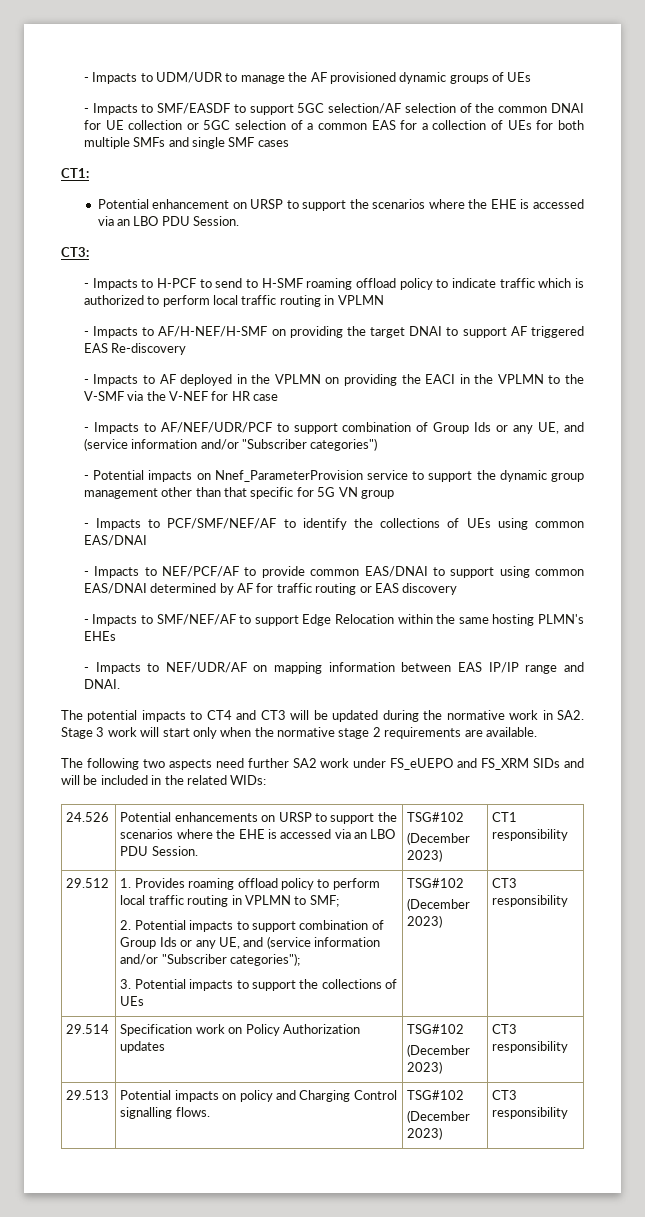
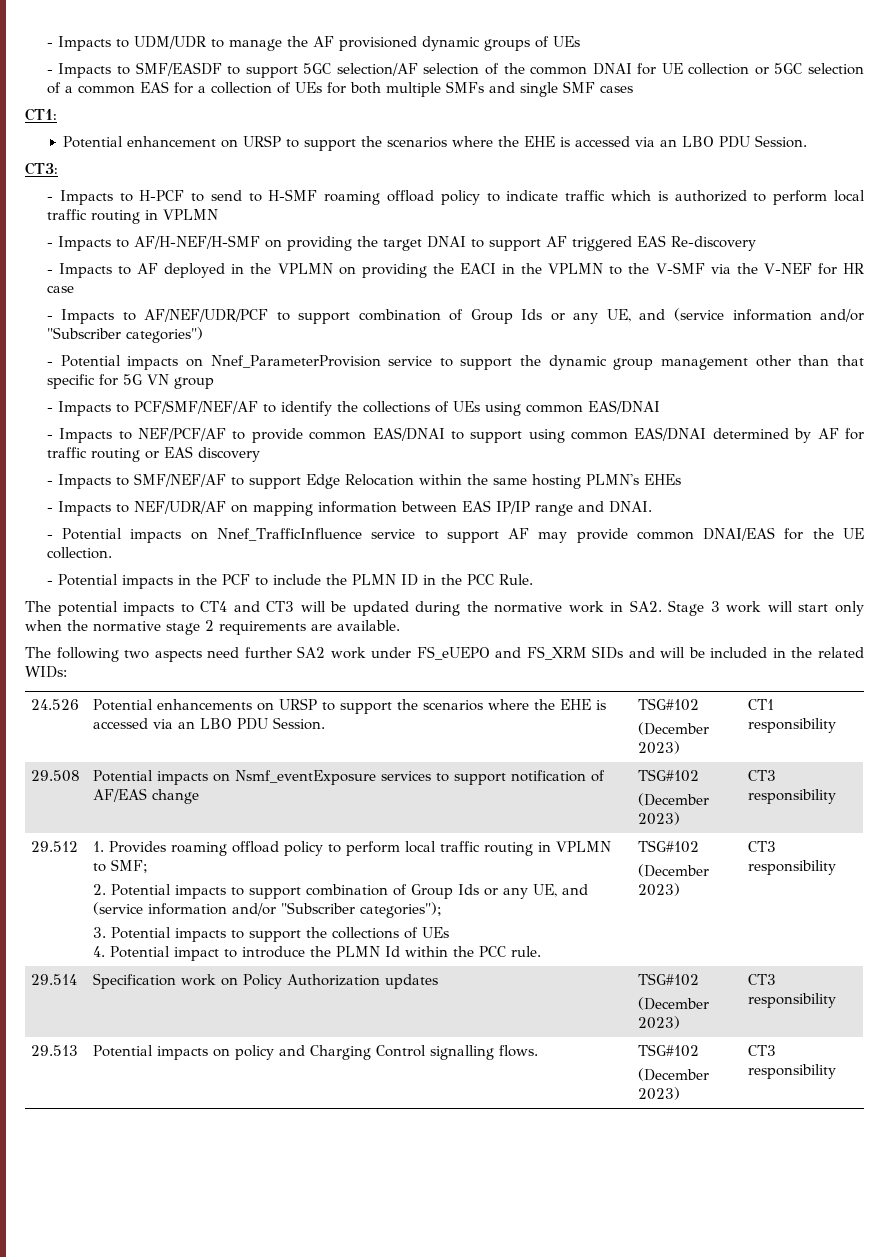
(120, 684) none -> [46,527,865,543] [46,547,112,559] [46,574,533,589] // - Potential impacts on Nnef_TrafficInfluence service to support AF may provide common DNAI/EAS for the UE collection. // - Potential impacts in the PCF to include the PLMN ID in the PCC Rule.
(569, 835) none -> [31,770,81,782] [93,770,606,785] [93,788,200,804] [638,769,700,782] [638,793,710,806] [638,812,681,825] [748,770,777,781] [748,789,837,804] // 29.508 | Potential impacts on Nsmf_eventExposure services to support notification of AF/EAS change | TSG#102 // (December 2023) | CT3 responsibility
(145, 1001) none -> [93,946,542,961] // 4. Potential impact to introduce the PLMN Id within the PCC rule.

